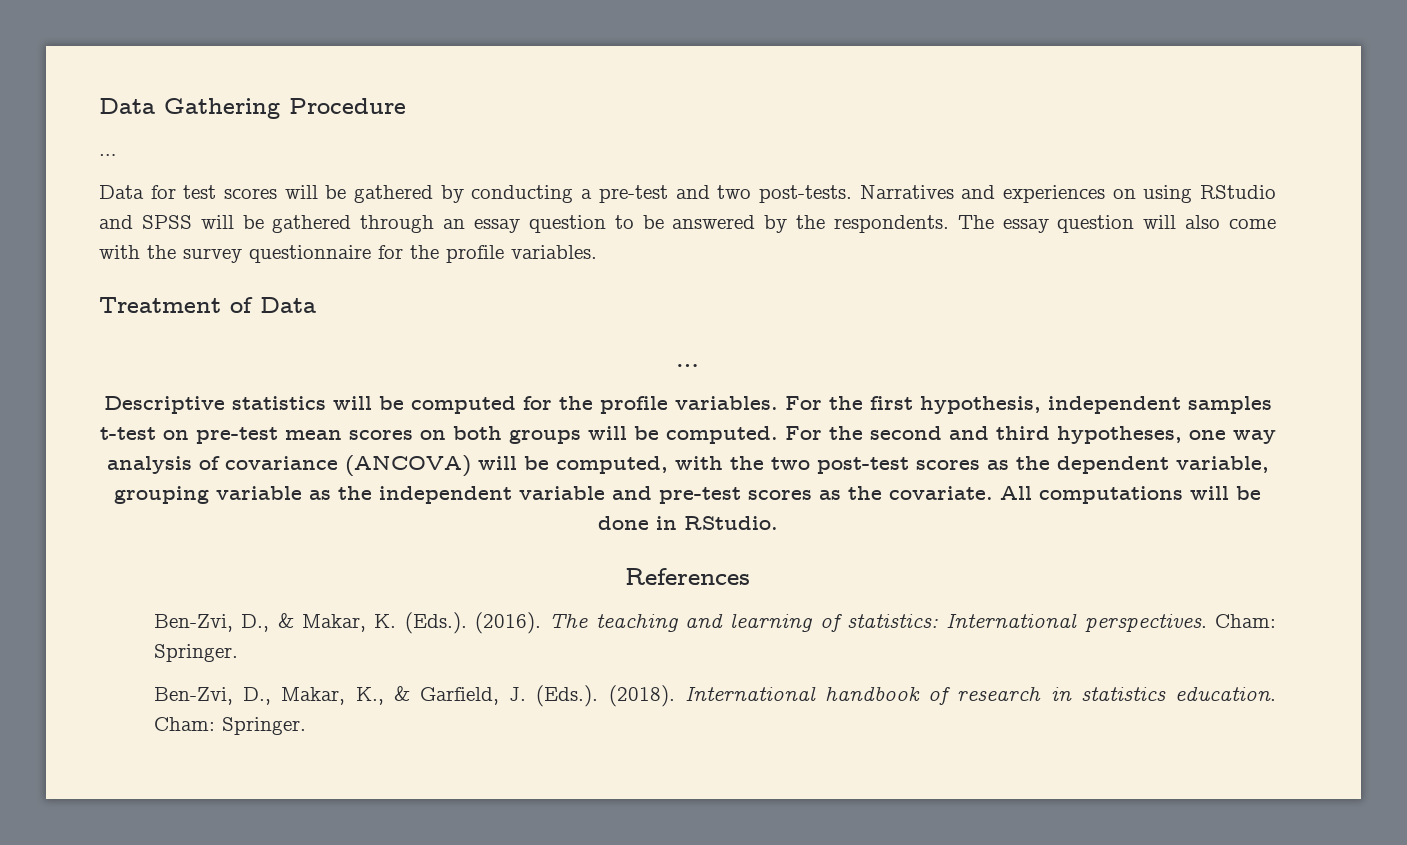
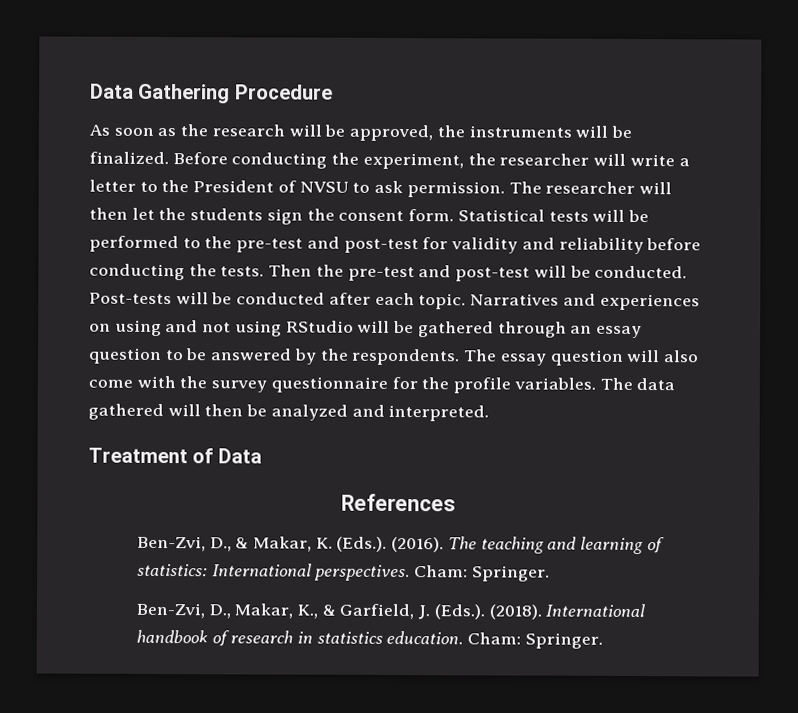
[99,154,117,156] [99,185,852,203] … // Data for test scores will be gathered by conducting a pre-test and two post-tests. -> [89,124,632,142] [89,151,690,170] [89,179,672,198] [89,207,649,225] [89,235,702,255] [89,263,688,282] [89,292,467,310] As soon as the research will be approved, the instruments will be finalized. Before conducting the experiment, the researcher will write a letter to the President of NVSU to ask permission. The researcher will then let the students sign the consent form. Statistical tests will be performed to the pre-test and post-test for validity and reliability before conducting the tests. Then the pre-test and post-test will be conducted. Post-tests will be conducted after each topic.
[1200,185,1277,199] [99,215,192,229] RStudio and SPSS -> [165,320,354,337] and not using RStudio
[99,297,316,313] [676,364,699,367] [103,396,1272,414] [99,426,1276,444] [106,455,1269,477] [114,486,1261,504] [597,516,778,530] // Treatment of Data // … // Descriptive statistics will be computed for the profile variables. For the first hypothesis, independent samples t-test on pre-test mean scores on both groups will be computed. For the second and third hypotheses, one way analysis of covariance (ANCOVA) will be computed, with the two post-test scores as the dependent variable, grouping variable as the independent variable and pre-test scores as the covariate. All computations will be done in RStudio. -> [599,377,676,391] [88,403,490,422] [88,447,262,464] The data gathered will then be analyzed and interpreted. // Treatment of Data

